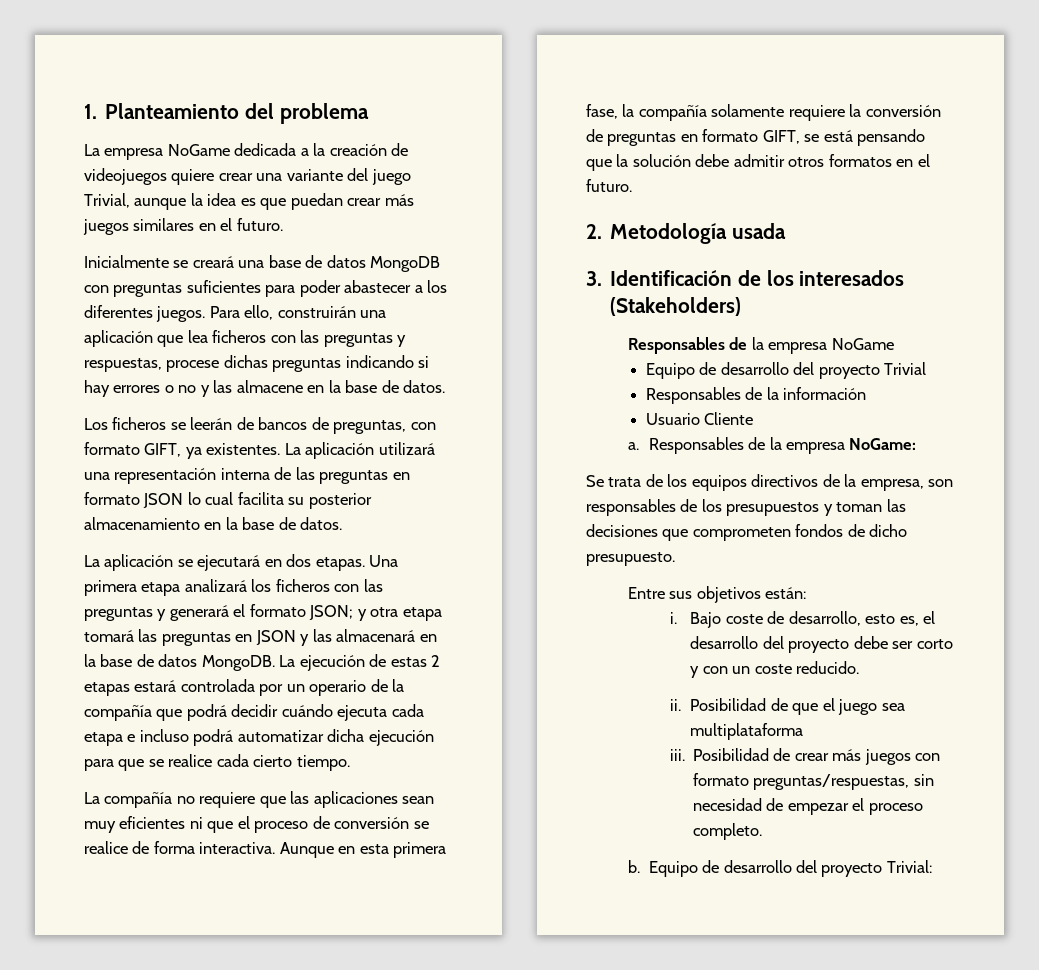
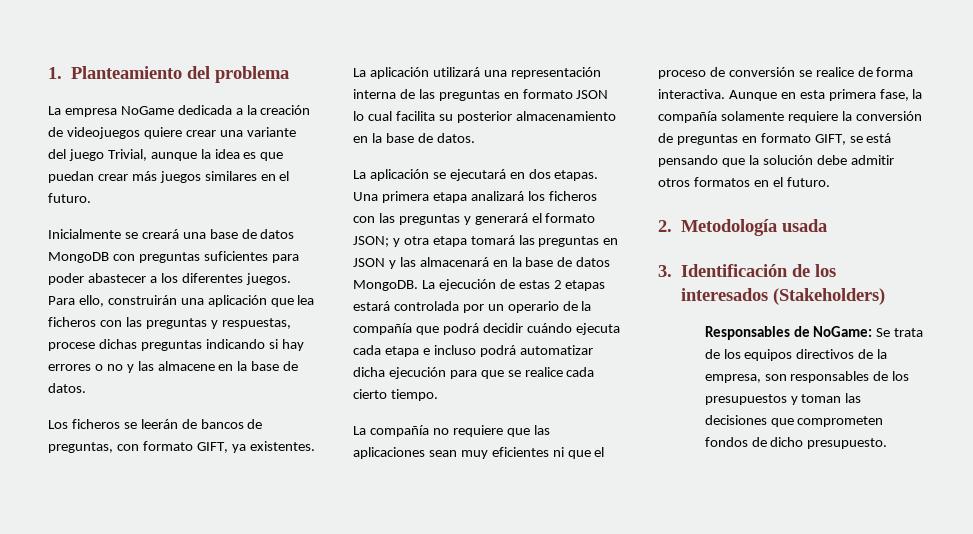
[751,337,894,354] [645,362,927,379] [645,387,867,404] [645,412,754,425] [627,437,845,454] la empresa NoGame // Equipo de desarrollo del proyecto Trivial // Responsables de la información // Usuario Cliente // a. Responsables de la empresa -> (810, 331) none
(917, 444) // -> (873, 331) none
[627,586,807,603] [669,611,936,628] [690,636,953,653] [690,661,860,678] [669,698,905,715] [690,723,804,740] [669,748,941,765] [692,773,934,790] [692,798,923,815] [692,823,762,840] [627,860,932,877] // Entre sus objetivos están: // i. Bajo coste de desarrollo, esto es, el desarrollo del proyecto debe ser corto y con un coste reducido. // ii. Posibilidad de que el juego sea multiplataforma // iii. Posibilidad de crear más juegos con formato preguntas/respuestas, sin necesidad de empezar el proceso completo. // b. Equipo de desarrollo del proyecto Trivial: -> (888, 443) none

